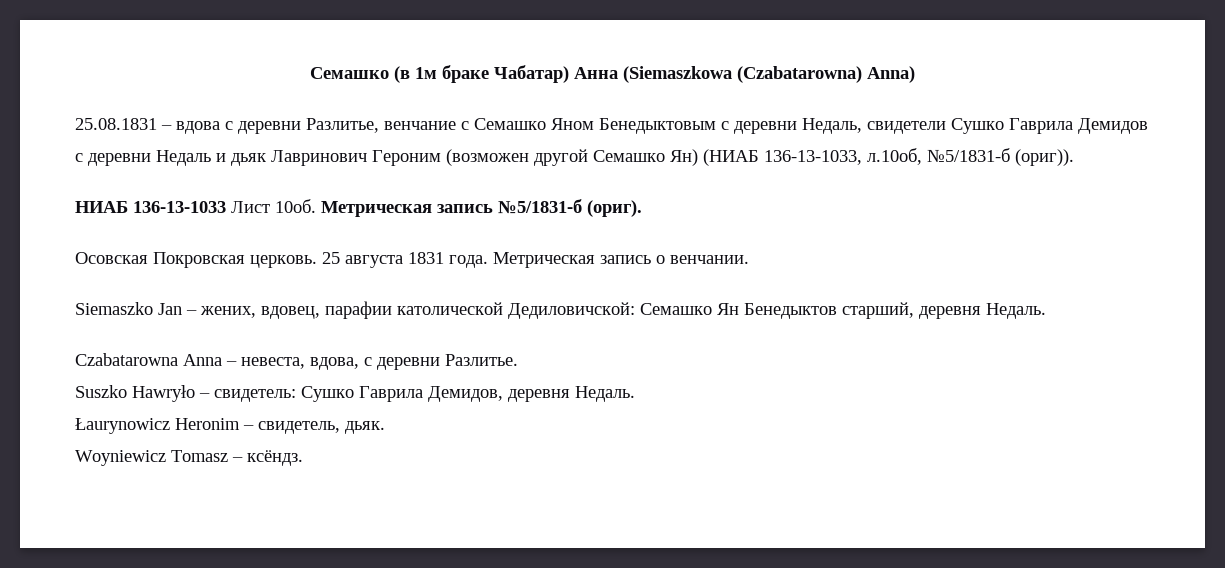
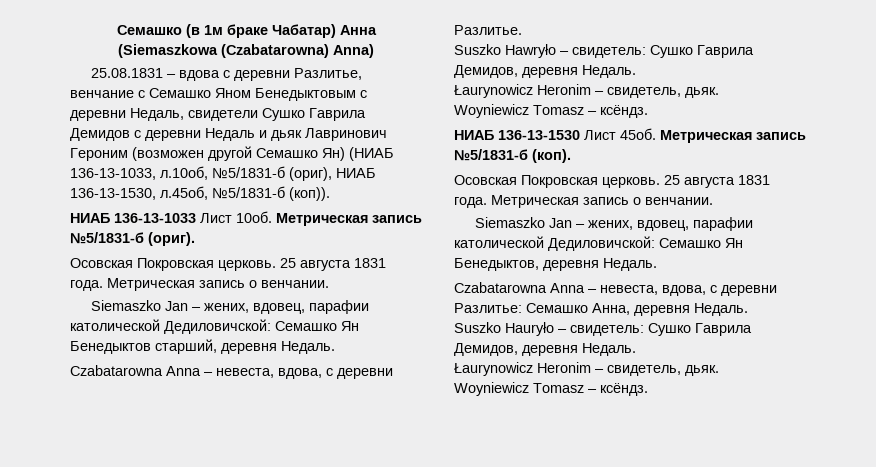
[1015,149,1074,166] (ориг)). -> [289,167,376,181] [70,186,330,201] (ориг), НИАБ 136-13-1530, л.45об, №5/1831-б (коп)).
(303, 458) none -> [454,128,806,143] [454,149,571,163] [454,175,770,188] [454,195,713,208] [475,217,754,231] [454,236,743,251] [454,258,657,271] [454,282,777,296] [454,303,748,316] [454,322,752,336] [454,343,636,356] [454,362,719,376] [454,382,648,396] // НИАБ 136-13-1530 Лист 45об. Метрическая запись №5/1831-б (коп). // Осовская Покровская церковь. 25 августа 1831 года. Метрическая запись о венчании. // Siemaszko Jan – жених, вдовец, парафии католической Дедиловичской: Семашко Ян Бенедыктов, деревня Недаль. // Czabatarowna Anna – невеста, вдова, с деревни Разлитье: Семашко Анна, деревня Недаль. // Suszko Hauryło – свидетель: Сушко Гаврила Демидов, деревня Недаль. // Łaurynowicz Heronim – свидетель, дьяк. // Woyniewicz Tomasz – ксёндз.

